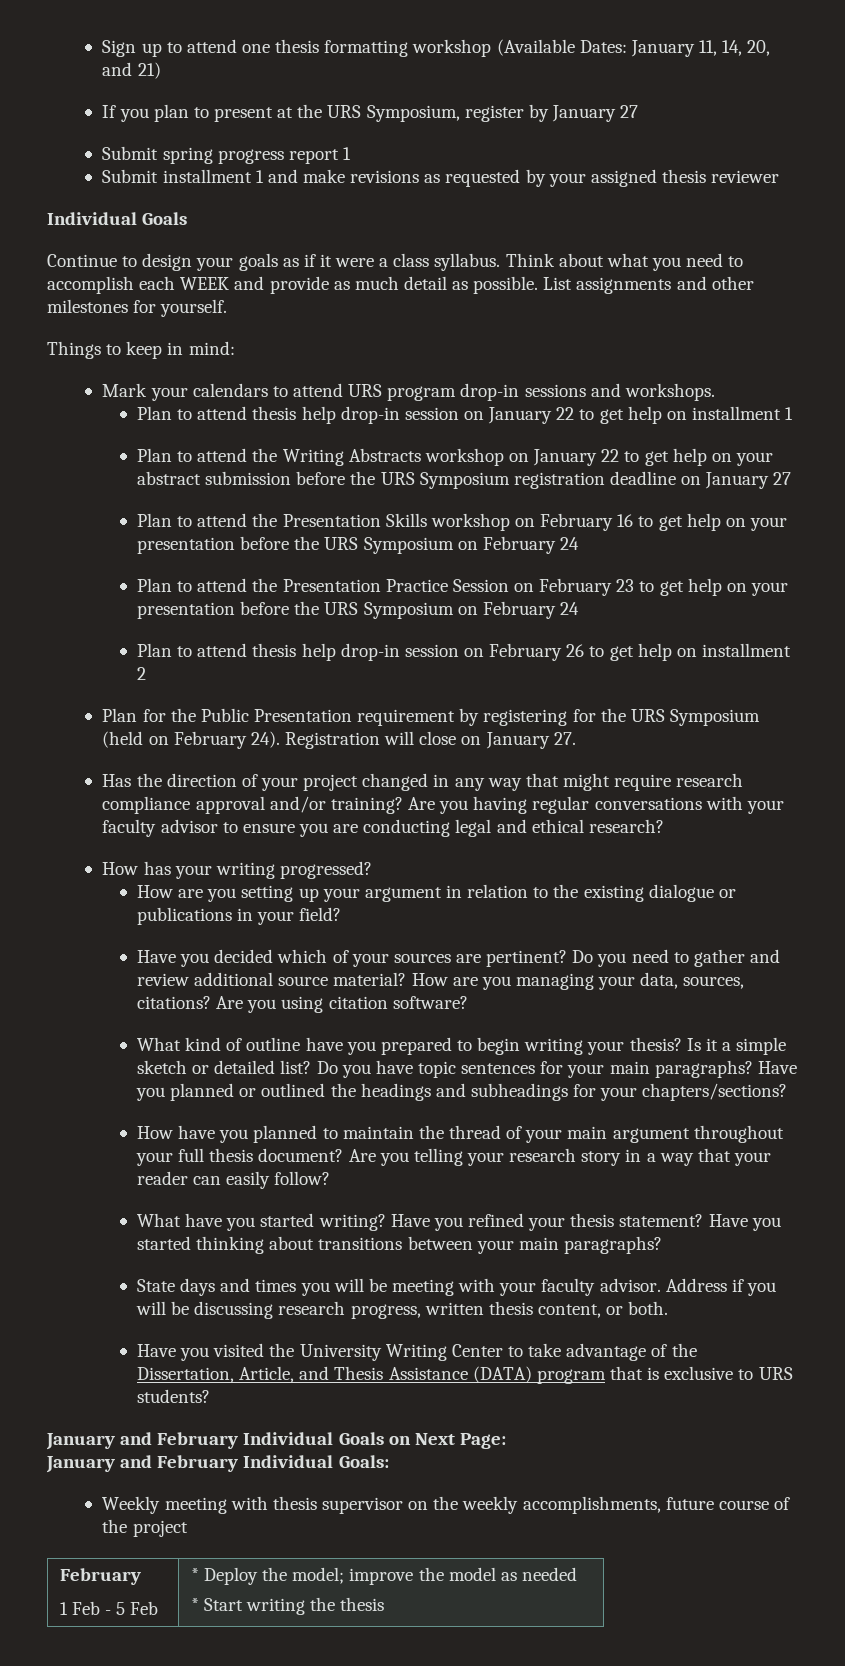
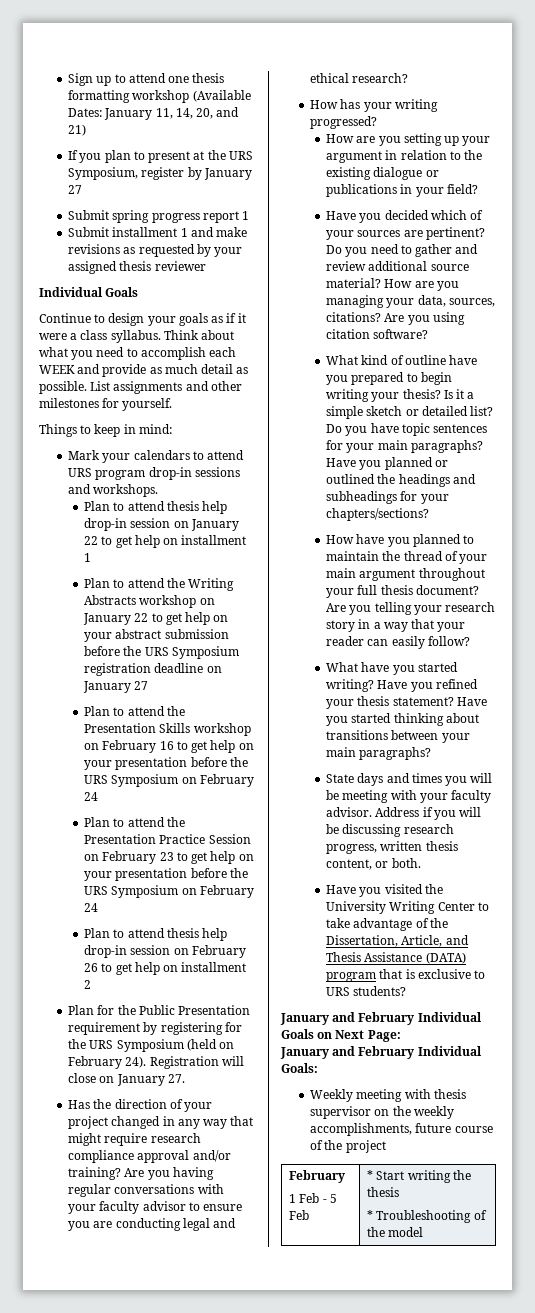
[204,1567,578,1585] [190,1598,199,1611] Deploy the model; improve the model as needed // * -> (374, 1175) none
(385, 1604) none -> [367,1210,487,1223] [367,1227,424,1237] // * Troubleshooting of the model

